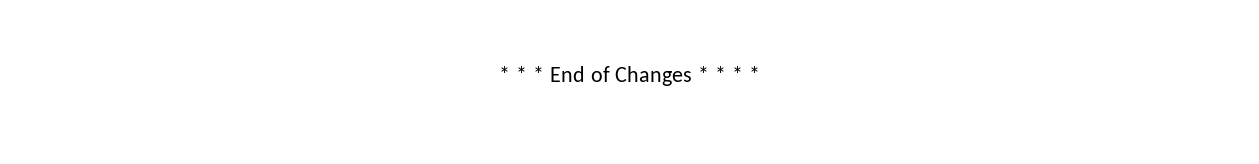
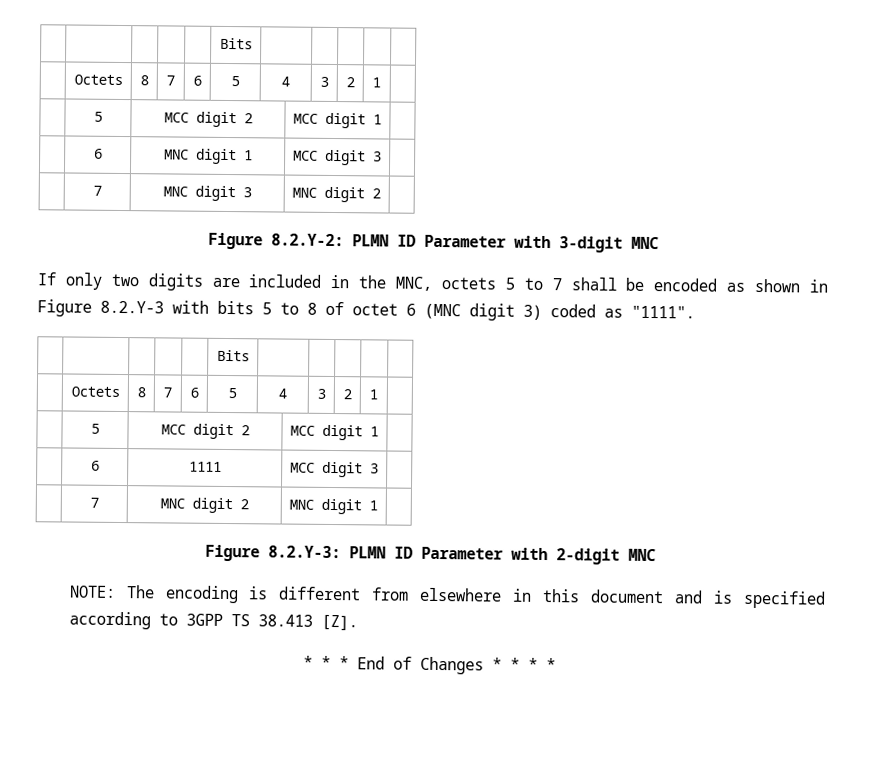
(499, 74) none -> [219,37,253,50] [73,74,123,86] [139,75,149,86] [166,75,175,86] [192,75,202,86] [230,76,240,87] [281,76,290,87] [319,76,329,87] [345,77,355,88] [372,77,381,88] [93,111,103,122] [163,111,253,128] [293,112,382,129] [93,148,103,159] [163,148,253,165] [293,149,382,166] [92,185,102,196] [162,185,252,202] [292,186,381,203] [208,232,659,253] [37,272,829,293] [37,299,695,321] [216,349,250,362] [70,386,120,397] [136,387,146,398] [163,387,172,398] [189,387,199,398] [227,388,237,399] [278,388,287,399] [316,388,326,399] [342,389,352,400] [369,389,378,400] [90,423,100,434] [160,423,250,440] [290,424,379,441] [90,460,100,471] [188,461,222,472] [290,461,379,478] [89,497,99,508] [159,497,249,514] [289,498,378,515] [205,544,656,565] [68,585,827,609] [68,611,358,631] | | | | | Bits | | | | | // | Octets | 8 | 7 | 6 | 5 | 4 | 3 | 2 | 1 | // | 5 | MCC digit 2 | MCC digit 1 | // | 6 | MNC digit 1 | MCC digit 3 | // | 7 | MNC digit 3 | MNC digit 2 | // Figure 8.2.Y-2: PLMN ID Parameter with 3-digit MNC // If only two digits are included in the MNC, octets 5 to 7 shall be encoded as shown in Figure 8.2.Y-3 with bits 5 to 8 of octet 6 (MNC digit 3) coded as "1111". // | | | | | Bits | | | | | // | Octets | 8 | 7 | 6 | 5 | 4 | 3 | 2 | 1 | // | 5 | MCC digit 2 | MCC digit 1 | // | 6 | 1111 | MCC digit 3 | // | 7 | MNC digit 2 | MNC digit 1 | // Figure 8.2.Y-3: PLMN ID Parameter with 2-digit MNC // NOTE: The encoding is different from elsewhere in this document and is specified according to 3GPP TS 38.413 [Z]. //

